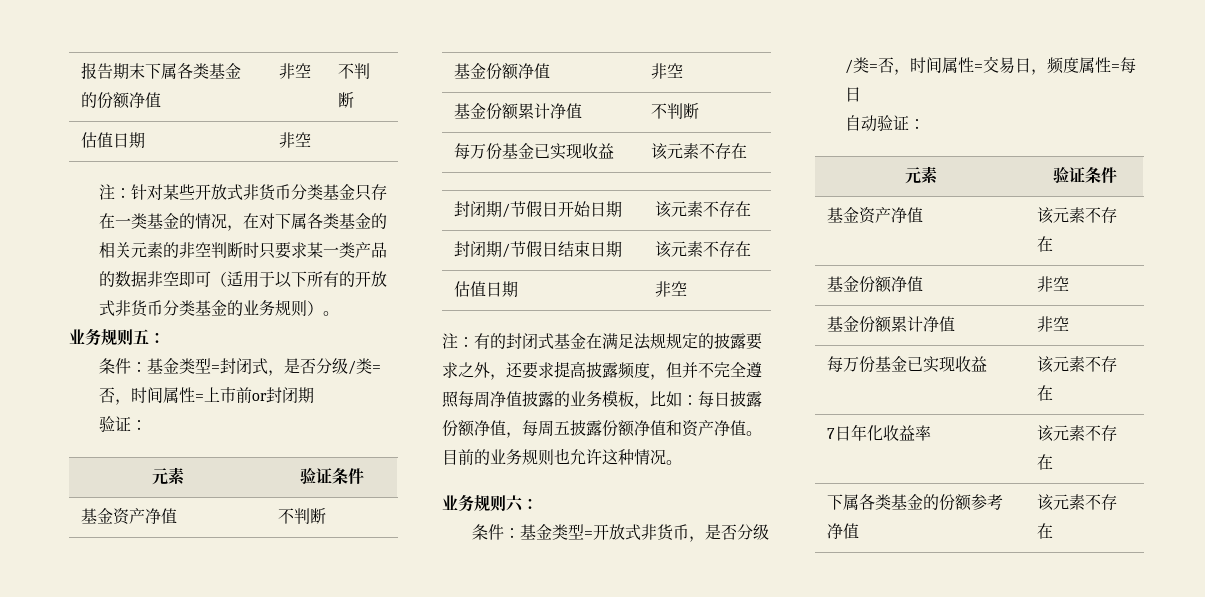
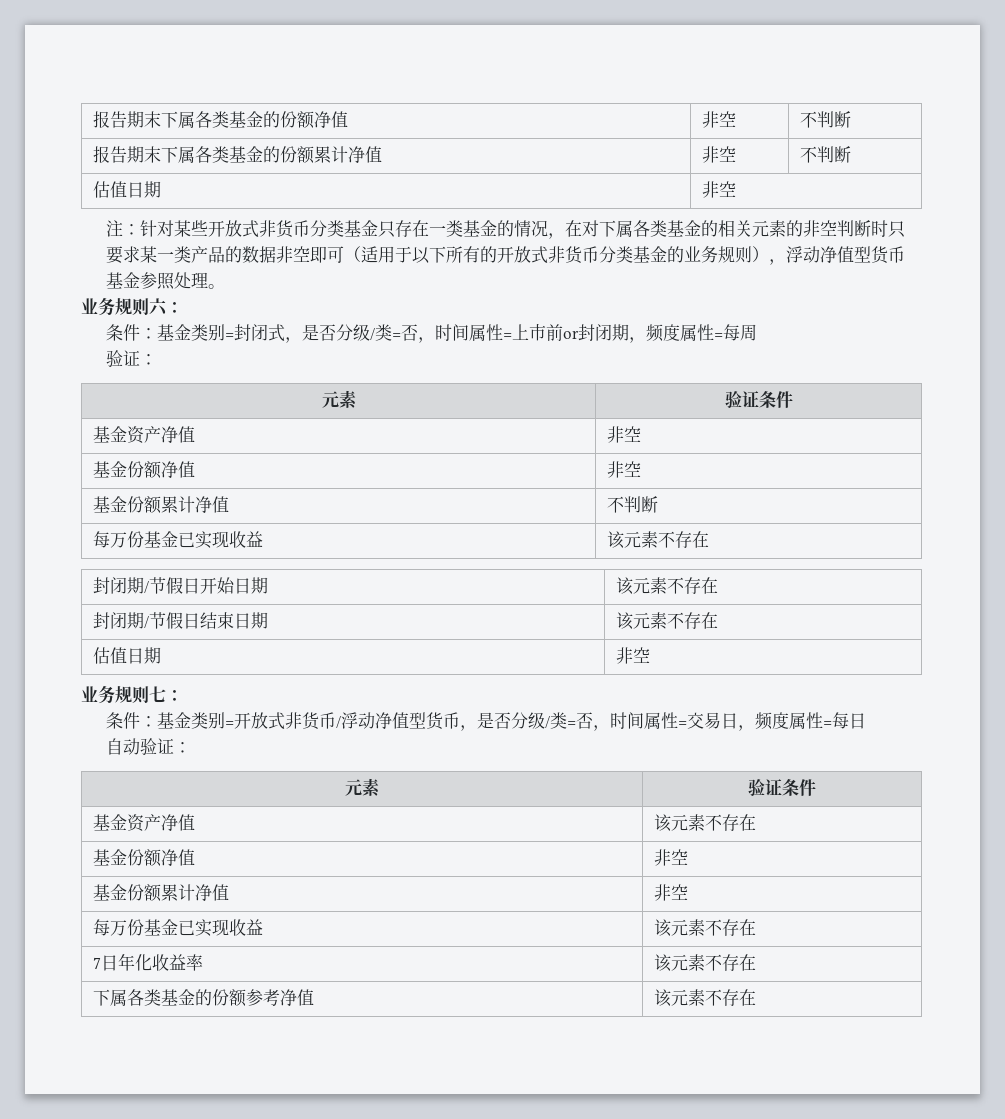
(355, 100) none -> [93,146,383,164] [702,146,737,163] [800,146,852,163] // 报告期末下属各类基金的份额累计净值 | 非空 | 不判断
[322,311,339,316] [69,328,165,346] [98,358,211,374] 。 // 业务规则五： // 条件：基金类型 -> [769,246,906,265] [106,272,226,290] [81,297,183,316] [106,324,226,341] ，浮动净值型货币基金参照处理。 // 业务规则六： // 条件：基金类别
[98,416,147,432] [152,467,185,485] [300,468,364,484] [81,508,178,525] [278,508,327,525] // 验证： // 元素 | 验证条件 // 基金资产净值 | 不判断 -> [629,324,758,343] [106,350,158,367] [321,390,357,409] [724,391,793,408] [93,426,196,444] [607,426,642,443] ，频度属性=每周 // 验证： // 元素 | 验证条件 // 基金资产净值 | 非空
[442,333,762,350] [442,361,762,380] [442,390,762,409] [442,420,762,438] [442,448,682,466] [442,494,538,512] [471,524,584,540] 注：有的封闭式基金在满足法规规定的披露要求之外，还要求提高披露频度，但并不完全遵照每周净值披露的业务模板，比如：每日披露份额净值，每周五披露份额净值和资产净值。目前的业务规则也允许这种情况。 // 业务规则六： // 条件：基金类型 -> [81,685,183,704] [106,712,226,729] 业务规则七： // 条件：基金类别
(689, 532) none -> [336,712,461,730] /浮动净值型货币

